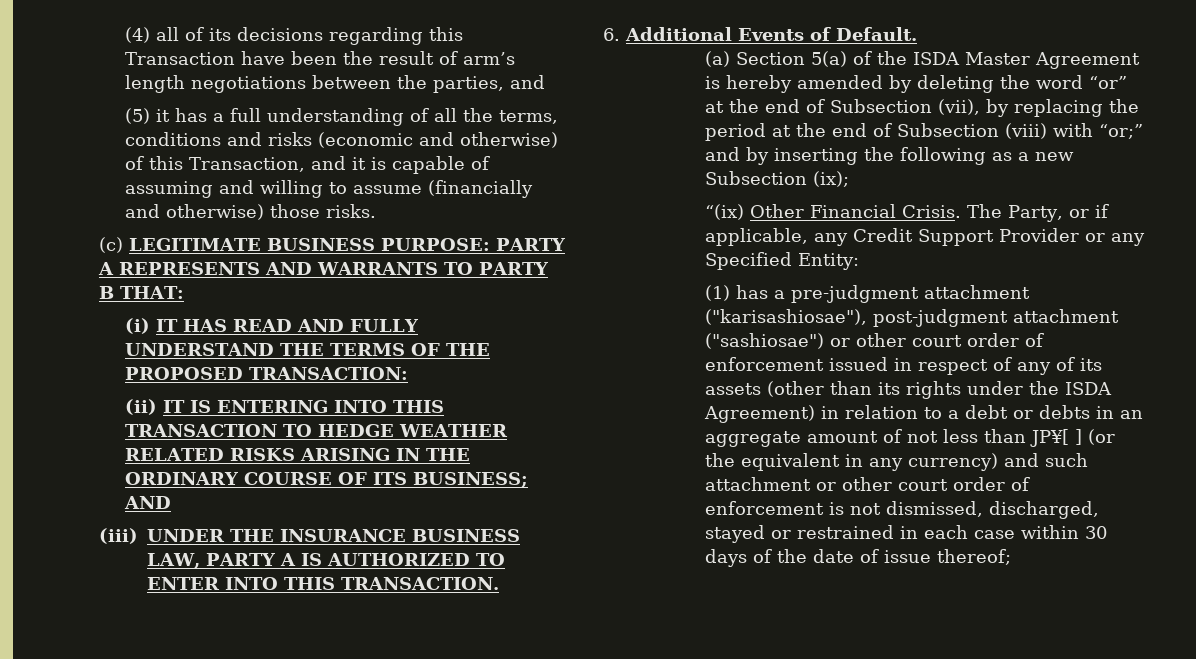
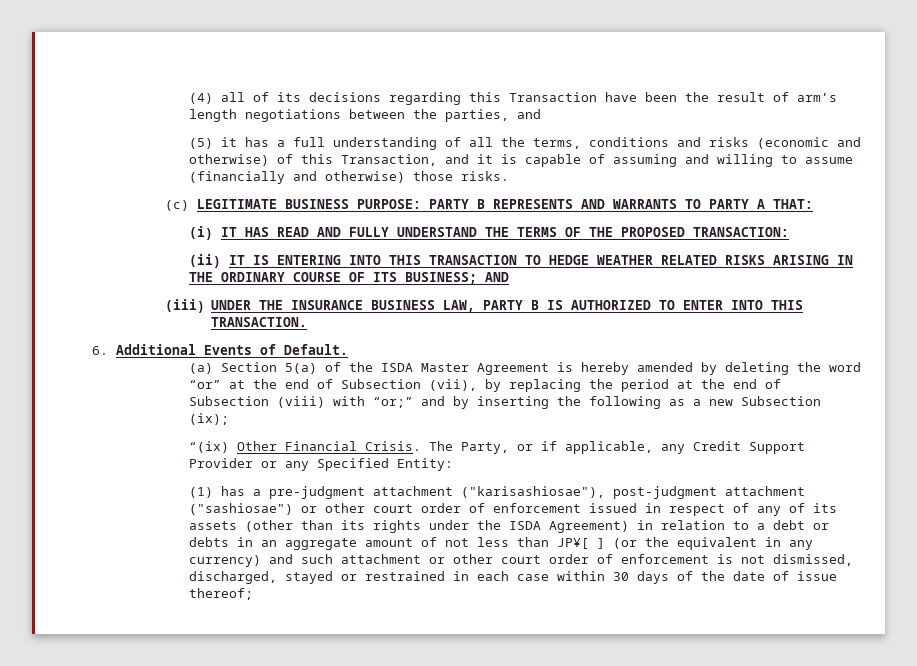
[98,262,115,275] A -> [476,199,485,209] B
[99,286,115,299] B -> [756,199,765,209] A
[280,553,297,566] A -> [531,300,540,310] B

